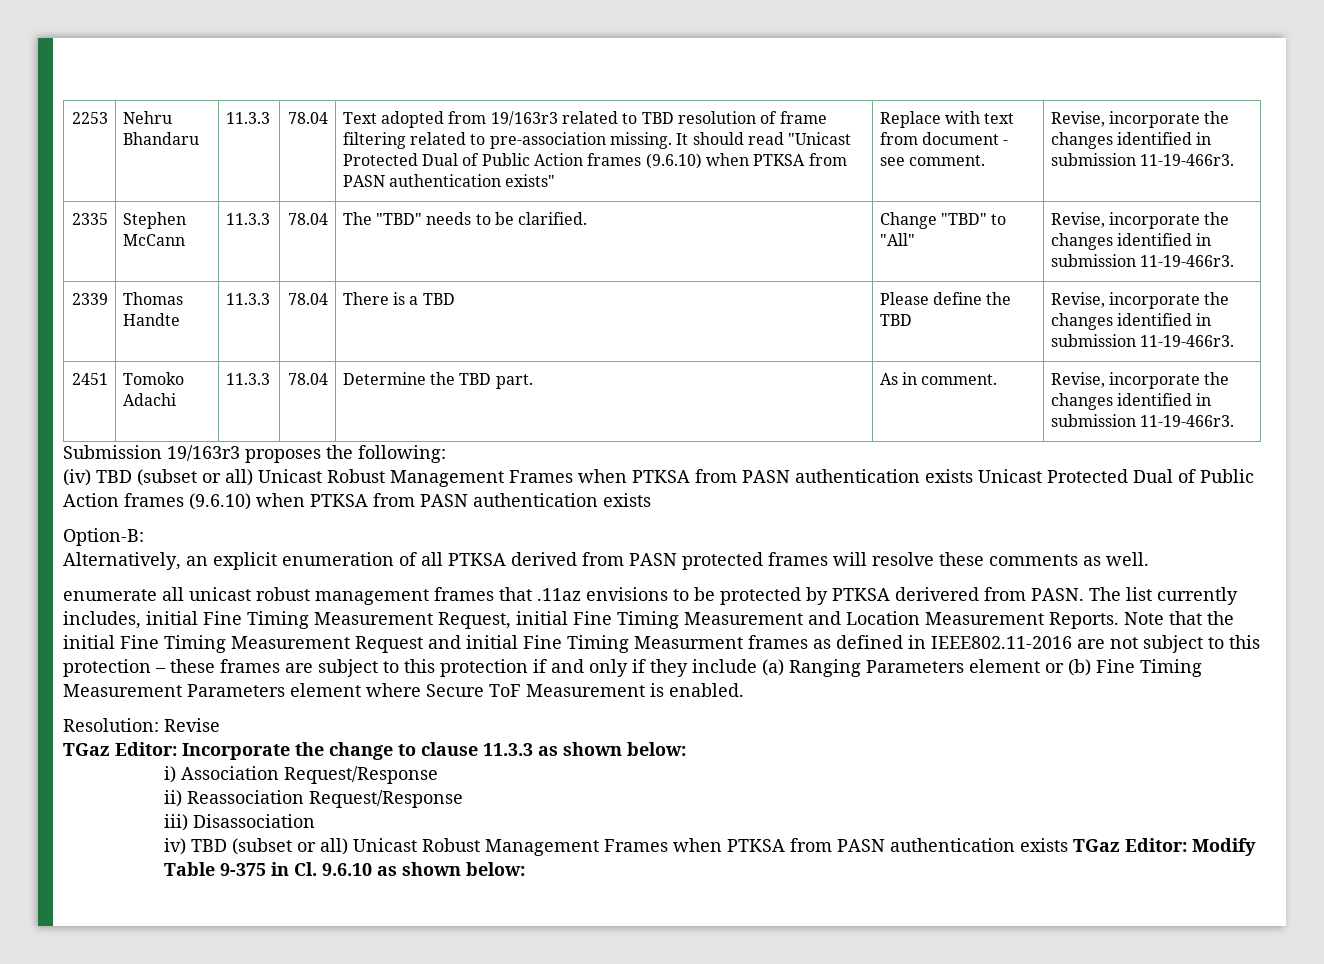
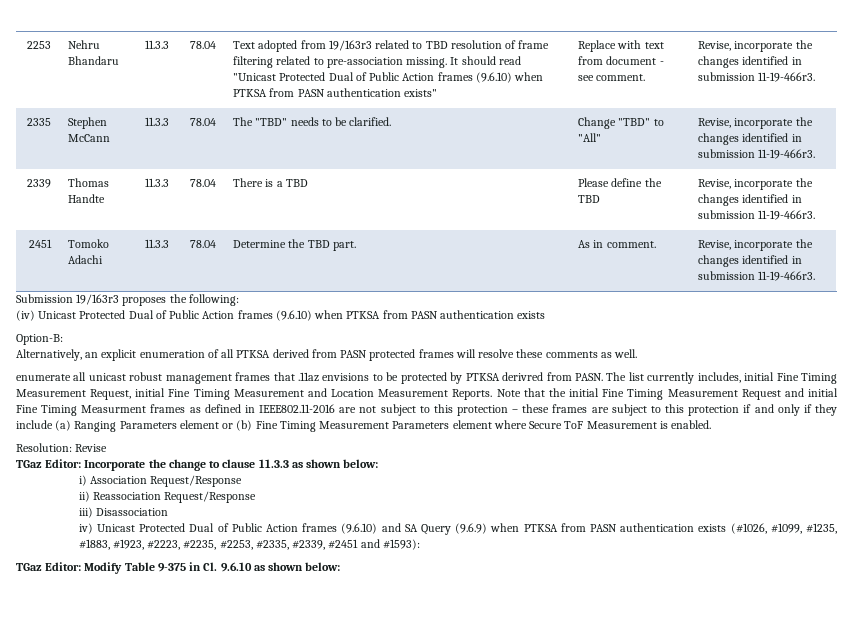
[96,469,973,487] TBD (subset or all) Unicast Robust Management Frames when PTKSA from PASN authentication exists -> (35, 315) none
[895,587,979,601] derivered -> [502,372,544,381] derivred
[190,838,1068,856] TBD (subset or all) Unicast Robust Management Frames when PTKSA from PASN authentication exists -> [96,523,837,535] [78,539,420,550] Unicast Protected Dual of Public Action frames (9.6.10) and SA Query (9.6.9) when PTKSA from PASN authentication exists (#1026, #1099, #1235, #1883, #1923, #2223, #2235, #2253, #2335, #2339, #2451 and #1593): //

